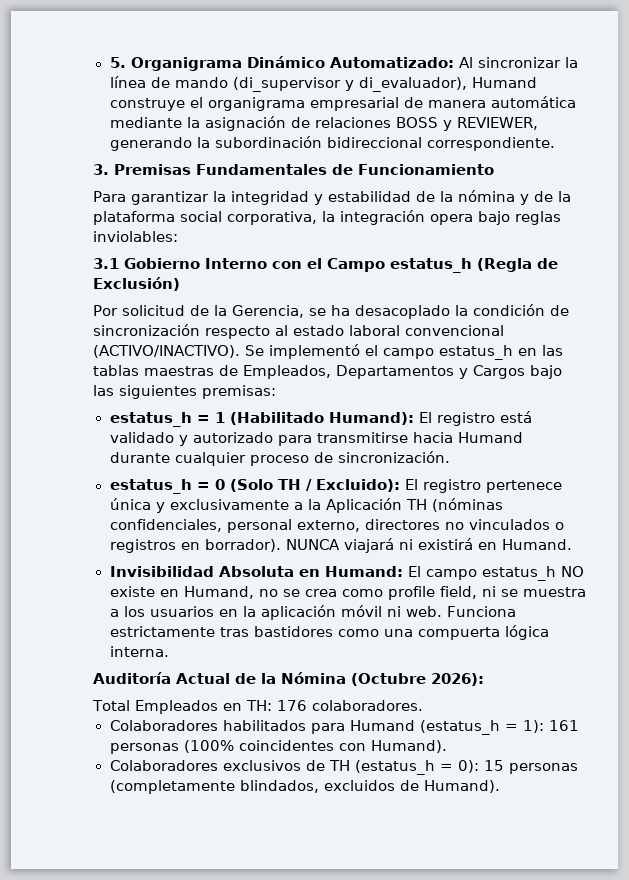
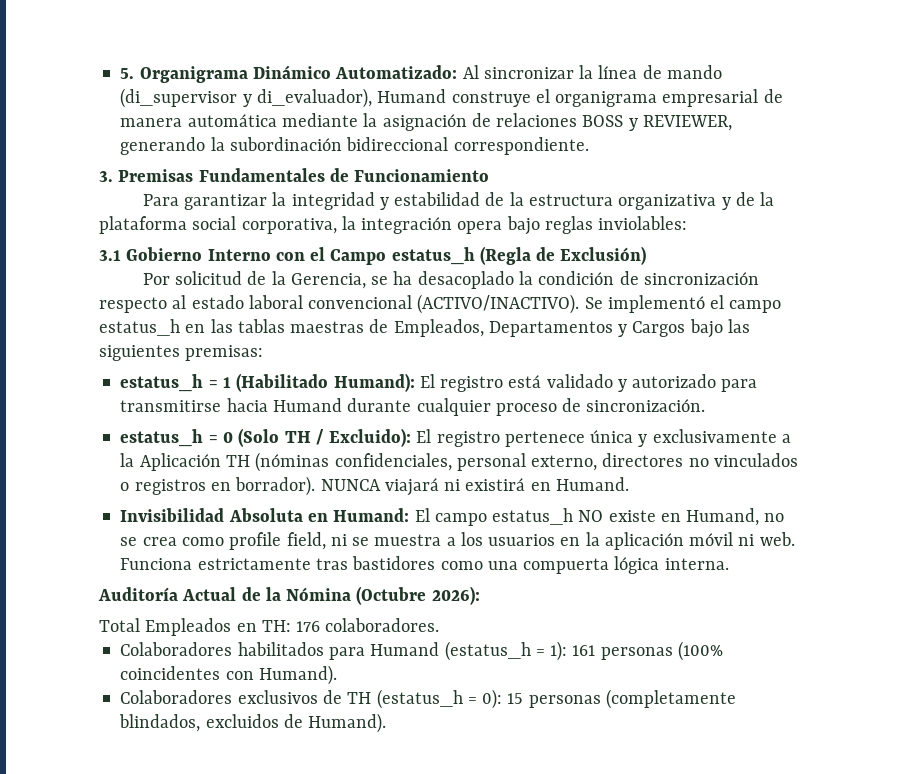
[458,190,515,202] nómina -> [528,194,717,210] estructura organizativa

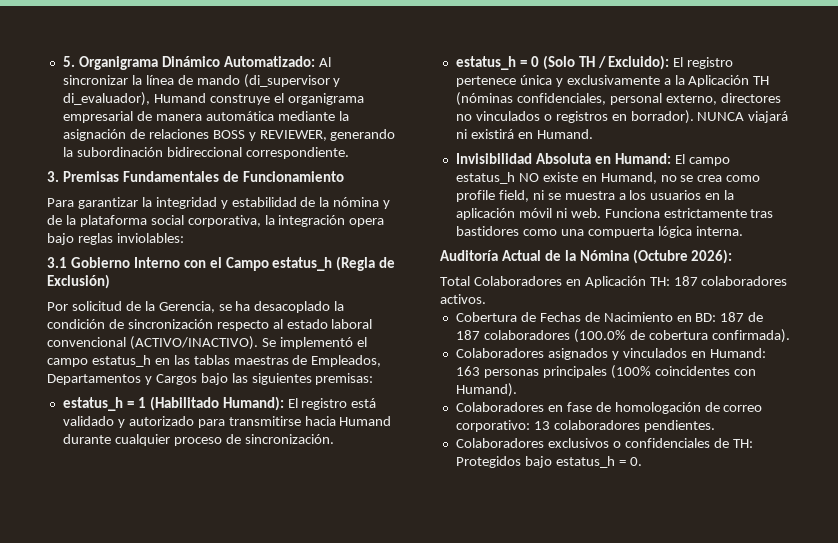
[528,194,717,210] estructura organizativa -> [333,197,380,207] nómina
[145,618,440,636] [120,641,723,661] [120,665,337,685] [120,689,736,709] [119,713,387,733] Empleados en TH: 176 colaboradores. // Colaboradores habilitados para Humand (estatus_h = 1): 161 personas (100% coincidentes con Humand). // Colaboradores exclusivos de TH (estatus_h = 0): 15 personas (completamente blindados, excluidos de Humand). -> [473,276,788,288] [440,294,486,304] [455,312,764,322] [455,329,790,343] [455,348,766,360] [455,365,756,379] [455,383,517,397] [455,402,763,414] [455,420,715,432] [455,438,753,448] [455,456,642,468] Colaboradores en Aplicación TH: 187 colaboradores activos. // Cobertura de Fechas de Nacimiento en BD: 187 de 187 colaboradores (100.0% de cobertura confirmada). // Colaboradores asignados y vinculados en Humand: 163 personas principales (100% coincidentes con Humand). // Colaboradores en fase de homologación de correo corporativo: 13 colaboradores pendientes. // Colaboradores exclusivos o confidenciales de TH: Protegidos bajo estatus_h = 0.

